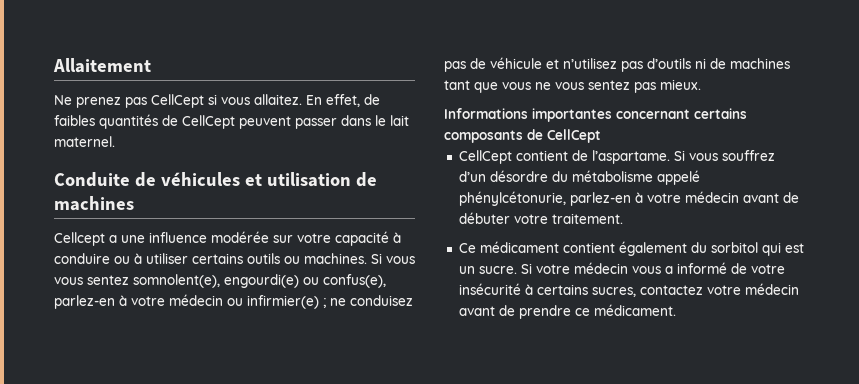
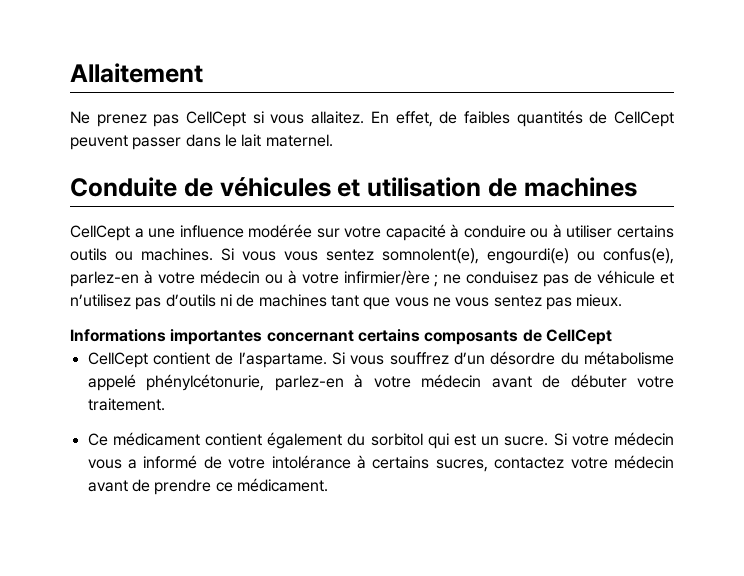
[54,232,105,246] Cellcept -> [70,225,130,241] CellCept
[247,295,319,309] infirmier(e) -> [287,270,430,285] à votre infirmier/ère
[458,283,521,295] insécurité -> [271,455,351,469] intolérance

